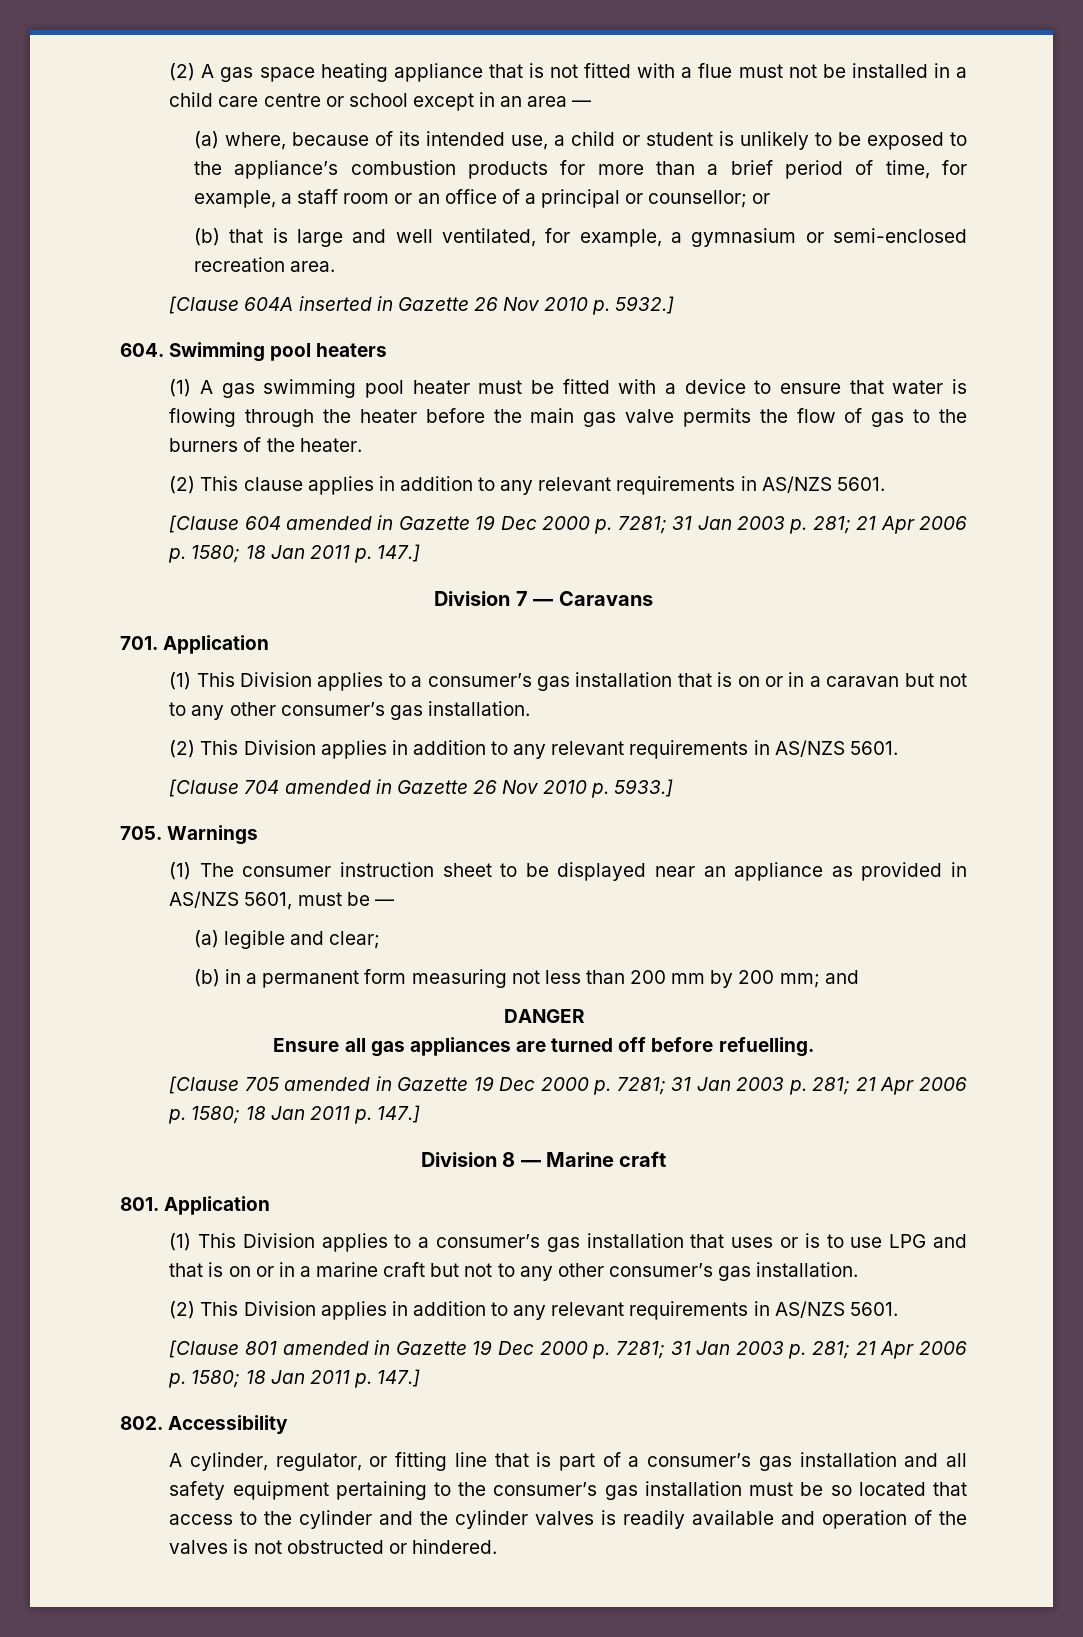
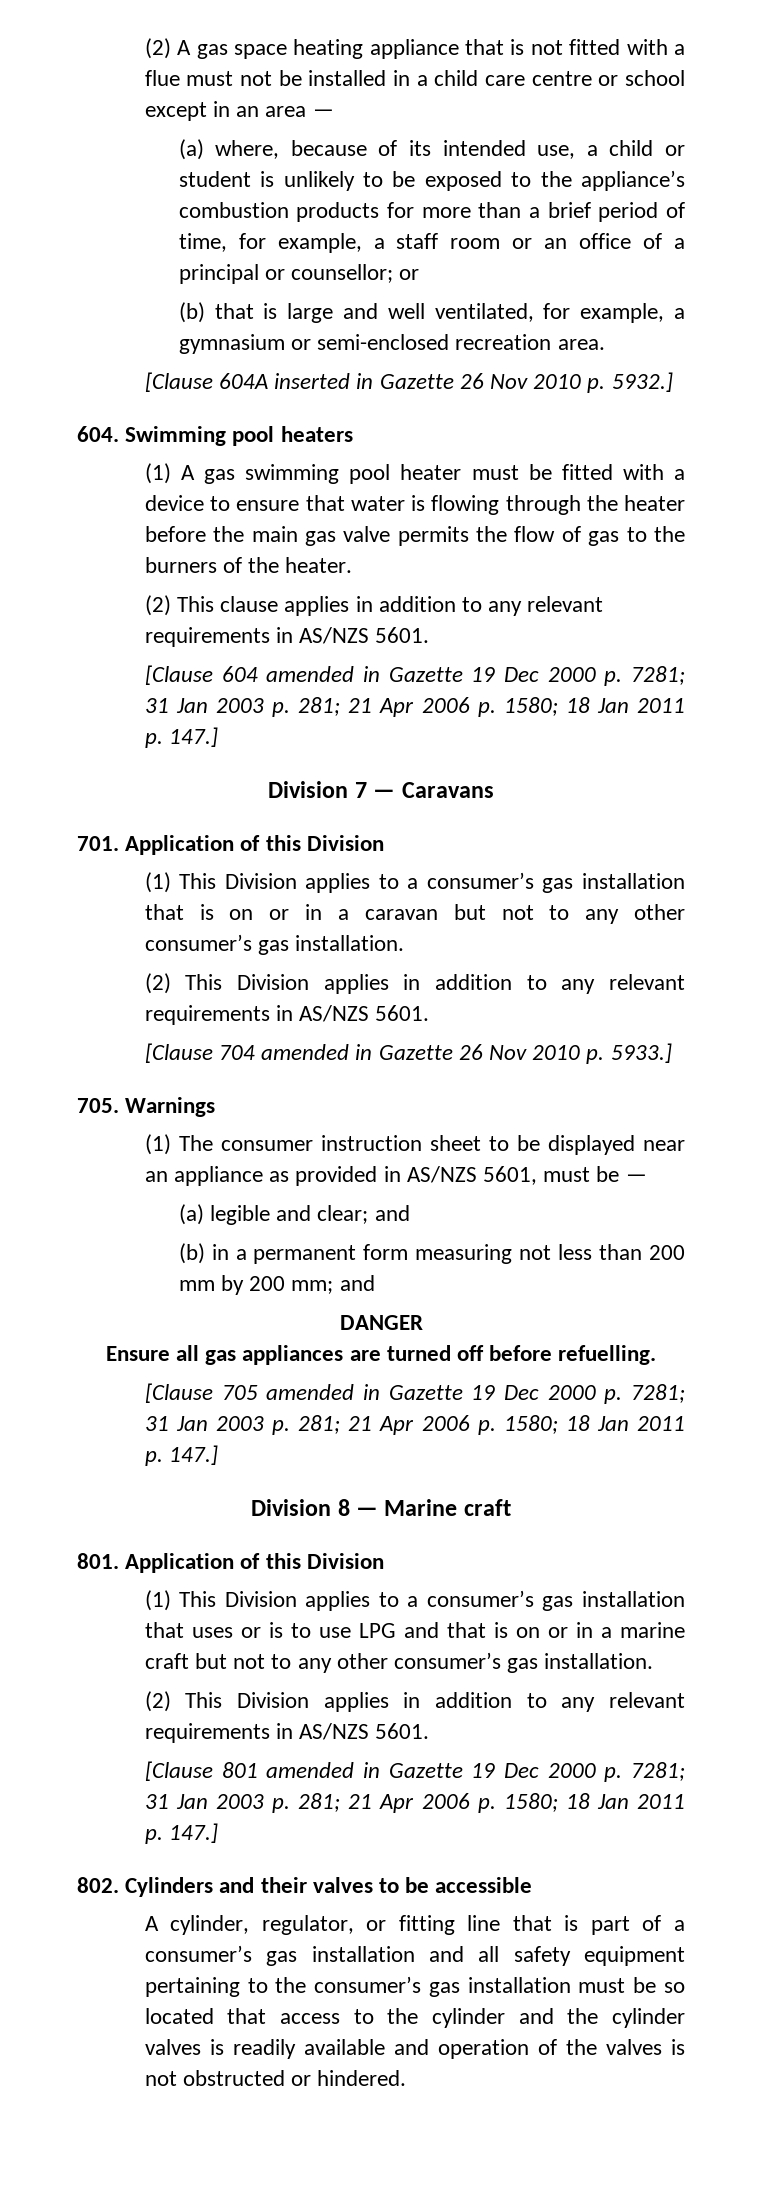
(270, 644) none -> [240,835,384,851] of this Division
(381, 940) none -> [374,1205,410,1221] and
(271, 1205) none -> [240,1553,384,1569] of this Division
[168,1415,289,1434] Accessibility -> [125,1877,533,1897] Cylinders and their valves to be accessible

